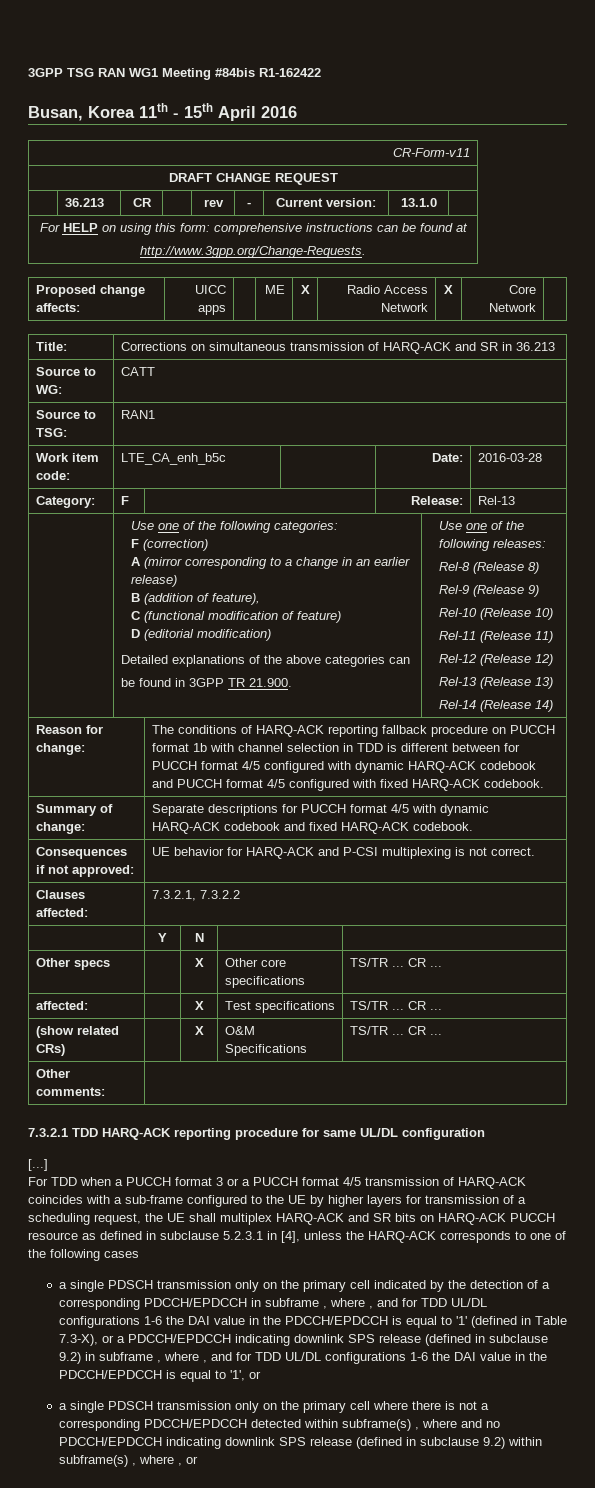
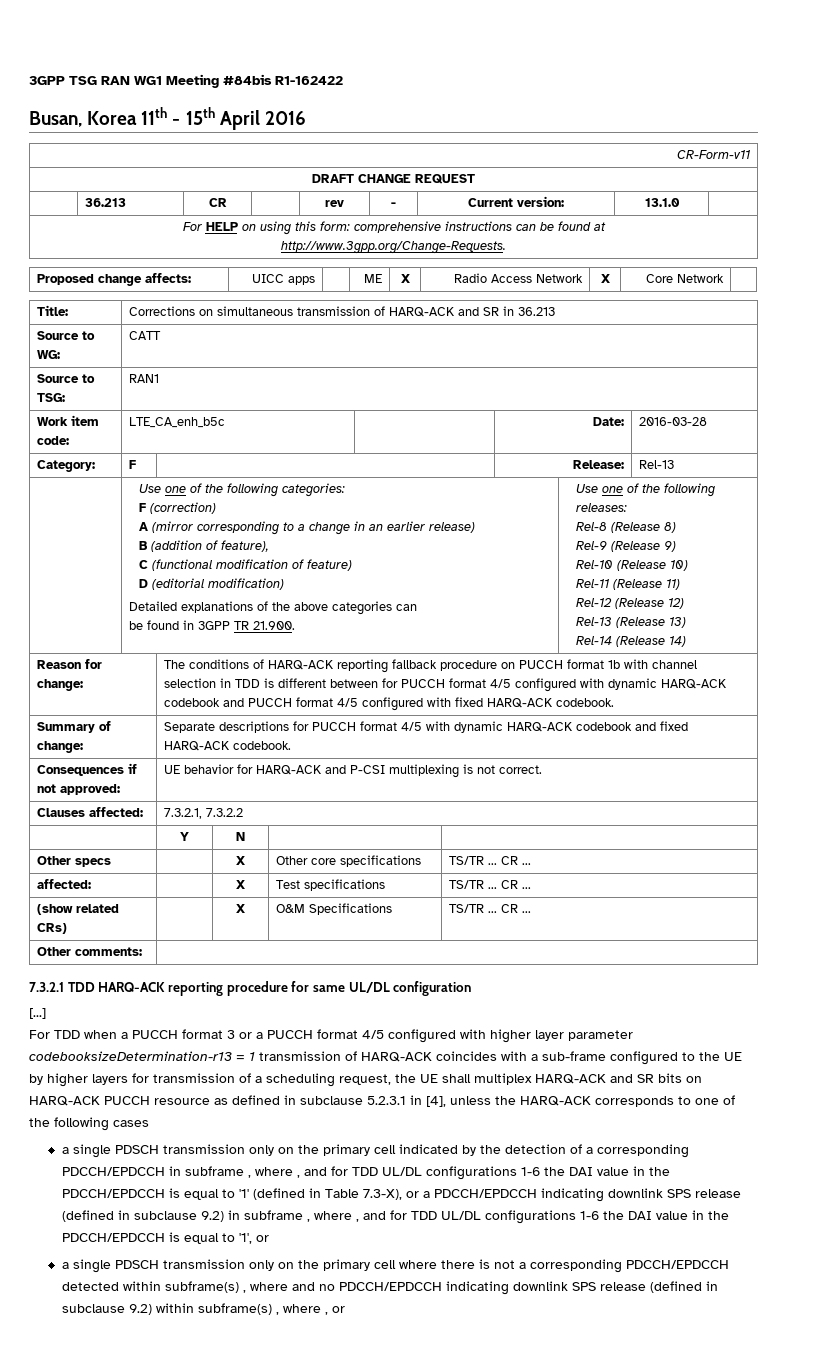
(361, 1181) none -> [388,1029,633,1043] [29,1051,255,1061] configured with higher layer parameter codebooksizeDetermination-r13 = 1

